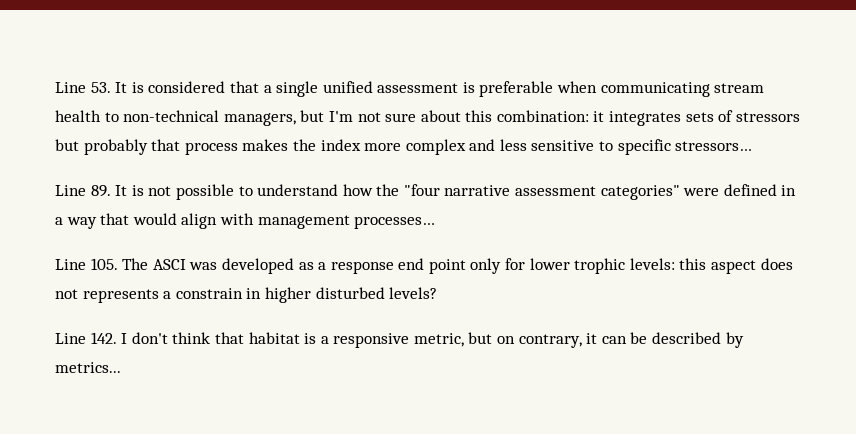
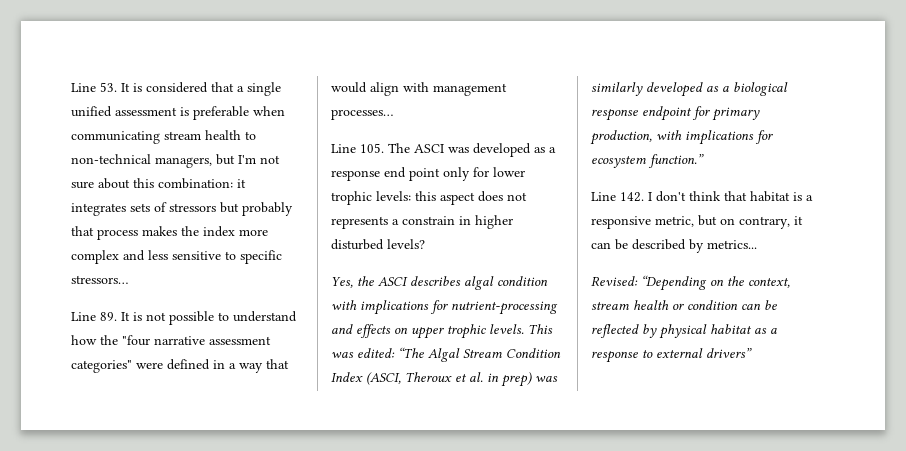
(438, 293) none -> [331,276,548,290] [331,300,558,315] [331,324,553,339] [331,347,561,362] [331,372,558,387] [591,82,788,97] [591,106,760,121] [590,130,773,145] [591,154,704,168] // Yes, the ASCI describes algal condition with implications for nutrient-processing and effects on upper trophic levels. This was edited: “The Algal Stream Condition Index (ASCI, Theroux et al. in prep) was similarly developed as a biological response endpoint for primary production, with implications for ecosystem function.”
(121, 367) none -> [591,275,790,291] [591,300,777,310] [591,324,777,339] [591,348,752,363] // Revised: “Depending on the context, stream health or condition can be reflected by physical habitat as a response to external drivers”

